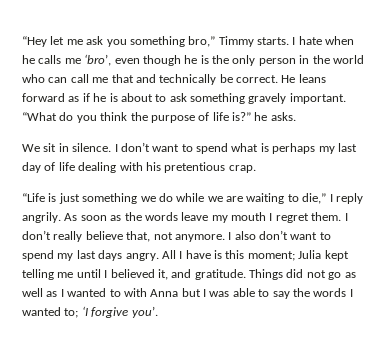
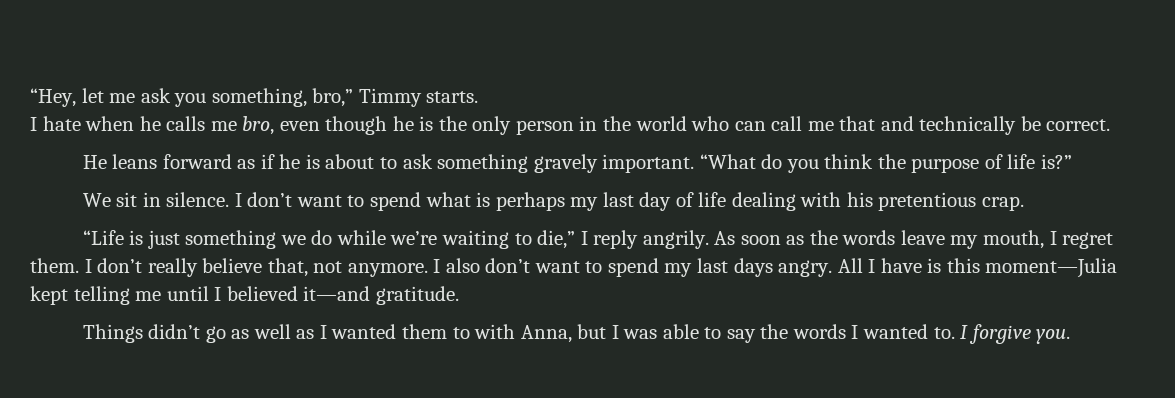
[22,36,47,47] “Hey -> [30,88,76,107] “Hey,
[129,36,185,47] something -> [211,88,307,107] something,
(289, 41) none -> (479, 97) //
[84,54,112,66] ‘bro’, -> [242,116,275,135] bro,
(278, 79) none -> (1111, 125) //
[254,112,296,121] he asks. -> (1072, 161) none
[207,196,243,202] we are -> [390,231,438,245] we’re
[231,212,266,221] mouth -> [982,230,1044,249] mouth,
[247,250,322,261] moment; Julia -> [985,258,1118,278] moment—Julia
[157,269,192,280] it, and -> [303,286,371,301] it—and
[249,269,326,280] Things did not -> [82,324,201,343] // Things didn’t
(107, 292) none -> [402,324,448,339] them
[150,289,179,297] Anna -> [520,325,572,343] Anna,
[64,306,158,318] to; ‘I forgive you’. -> [933,324,1071,344] to. I forgive you.

